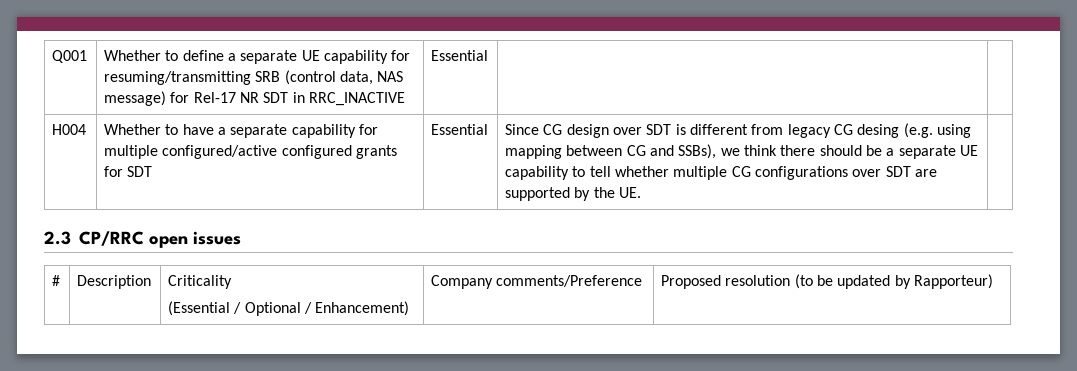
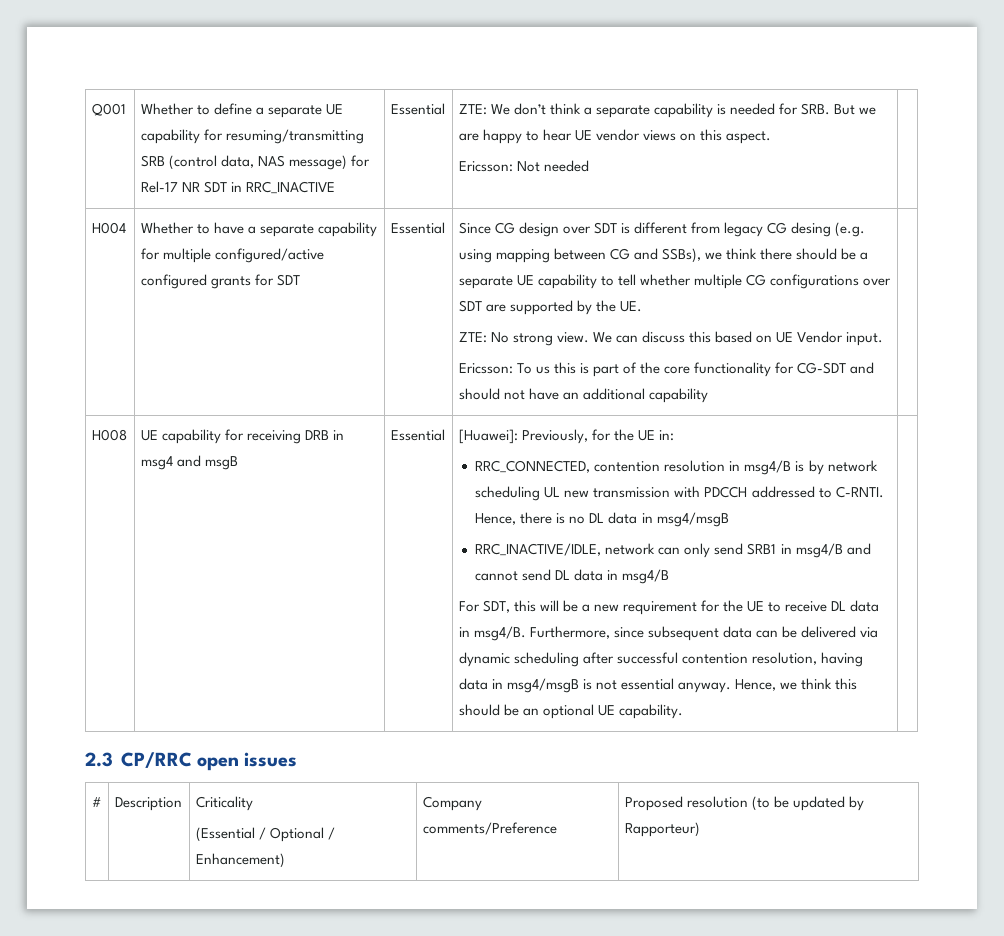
(489, 55) none -> [458,103,877,118] [458,129,772,144] [458,160,589,172] ZTE: We don’t think a separate capability is needed for SRB. But we are happy to hear UE vendor views on this aspect. // Ericsson: Not needed
(642, 192) none -> [458,331,884,346] [458,362,875,377] [458,388,708,403] [91,429,127,441] [140,429,344,444] [140,455,238,470] [390,429,445,441] [458,429,674,444] [475,460,878,475] [475,486,884,501] [475,512,729,527] [475,543,871,558] [475,569,670,584] [458,600,880,615] [458,626,879,641] [458,652,864,667] [458,678,858,693] [458,704,683,719] // ZTE: No strong view. We can discuss this based on UE Vendor input. // Ericsson: To us this is part of the core functionality for CG-SDT and should not have an additional capability | // H008 | UE capability for receiving DRB in msg4 and msgB | Essential | [Huawei]: Previously, for the UE in: // RRC_CONNECTED, contention resolution in msg4/B is by network scheduling UL new transmission with PDCCH addressed to C-RNTI. Hence, there is no DL data in msg4/msgB // RRC_INACTIVE/IDLE, network can only send SRB1 in msg4/B and cannot send DL data in msg4/B // For SDT, this will be a new requirement for the UE to receive DL data in msg4/B. Furthermore, since subsequent data can be delivered via dynamic scheduling after successful contention resolution, having data in msg4/msgB is not essential anyway. Hence, we think this should be an optional UE capability.

